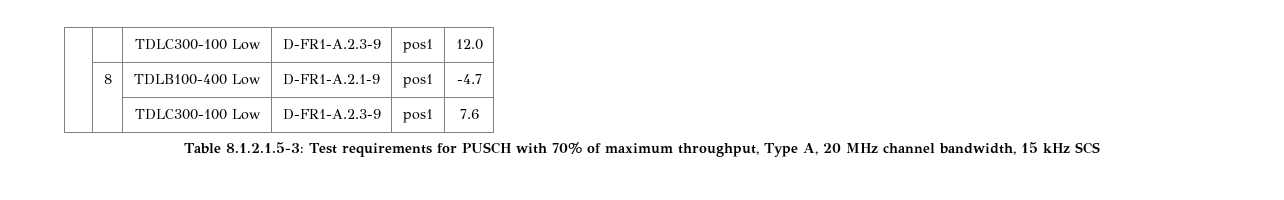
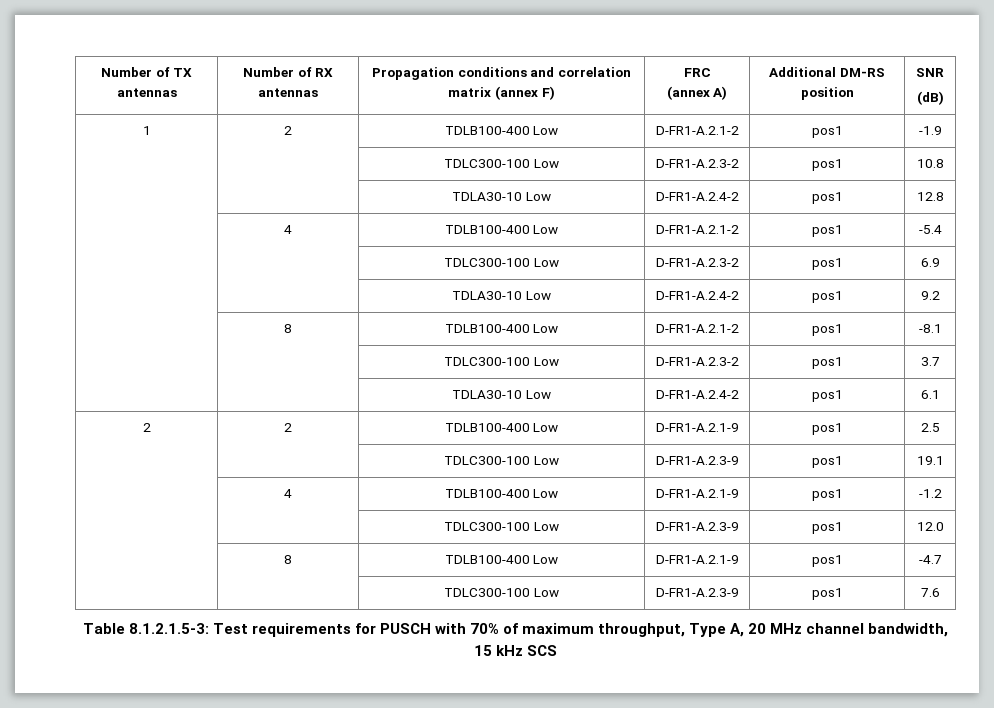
(134, 44) none -> [100,67,193,77] [116,88,177,97] [242,67,334,77] [258,88,318,97] [372,67,631,80] [448,86,555,100] [683,68,711,77] [666,86,728,100] [769,67,885,77] [800,87,854,100] [916,68,944,77] [916,91,944,105] [142,126,151,135] [284,126,292,135] [444,126,559,135] [655,126,739,135] [811,126,843,138] [918,126,942,135] [444,159,559,168] [655,159,739,168] [811,159,843,171] [916,159,944,168] [452,192,551,201] [655,192,739,201] [811,192,843,204] [916,192,944,201] [284,225,292,234] [444,225,559,234] [655,225,739,234] [811,225,843,237] [918,225,942,234] [444,258,559,267] [655,258,739,267] [811,258,843,270] [920,258,940,267] [452,291,551,300] [655,291,739,300] [811,291,843,303] [920,291,940,300] [284,324,292,333] [444,324,559,333] [655,324,739,333] [811,324,843,336] [918,324,942,333] [444,357,559,366] [655,357,739,366] [811,357,843,369] [920,357,940,366] [452,390,551,399] [655,390,739,399] [811,390,843,402] [920,390,940,399] [142,423,151,432] [284,423,292,432] [444,423,559,432] [655,423,739,432] [811,423,843,435] [920,423,940,432] [444,456,559,465] [655,456,739,465] [811,456,843,468] [916,456,944,465] [284,489,292,498] [444,489,559,498] [655,489,739,498] [811,489,843,501] [918,489,942,498] Number of TX antennas | Number of RX antennas | Propagation conditions and correlation matrix (annex F) | FRC // (annex A) | Additional DM-RS position | SNR // (dB) // 1 | 2 | TDLB100-400 Low | D-FR1-A.2.1-2 | pos1 | -1.9 // | | TDLC300-100 Low | D-FR1-A.2.3-2 | pos1 | 10.8 // | | TDLA30-10 Low | D-FR1-A.2.4-2 | pos1 | 12.8 // | 4 | TDLB100-400 Low | D-FR1-A.2.1-2 | pos1 | -5.4 // | | TDLC300-100 Low | D-FR1-A.2.3-2 | pos1 | 6.9 // | | TDLA30-10 Low | D-FR1-A.2.4-2 | pos1 | 9.2 // | 8 | TDLB100-400 Low | D-FR1-A.2.1-2 | pos1 | -8.1 // | | TDLC300-100 Low | D-FR1-A.2.3-2 | pos1 | 3.7 // | | TDLA30-10 Low | D-FR1-A.2.4-2 | pos1 | 6.1 // 2 | 2 | TDLB100-400 Low | D-FR1-A.2.1-9 | pos1 | 2.5 // | | TDLC300-100 Low | D-FR1-A.2.3-9 | pos1 | 19.1 // | 4 | TDLB100-400 Low | D-FR1-A.2.1-9 | pos1 | -1.2 //

